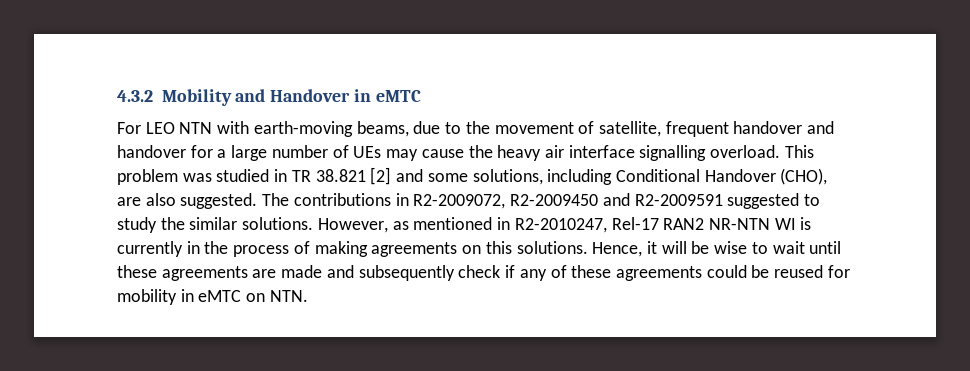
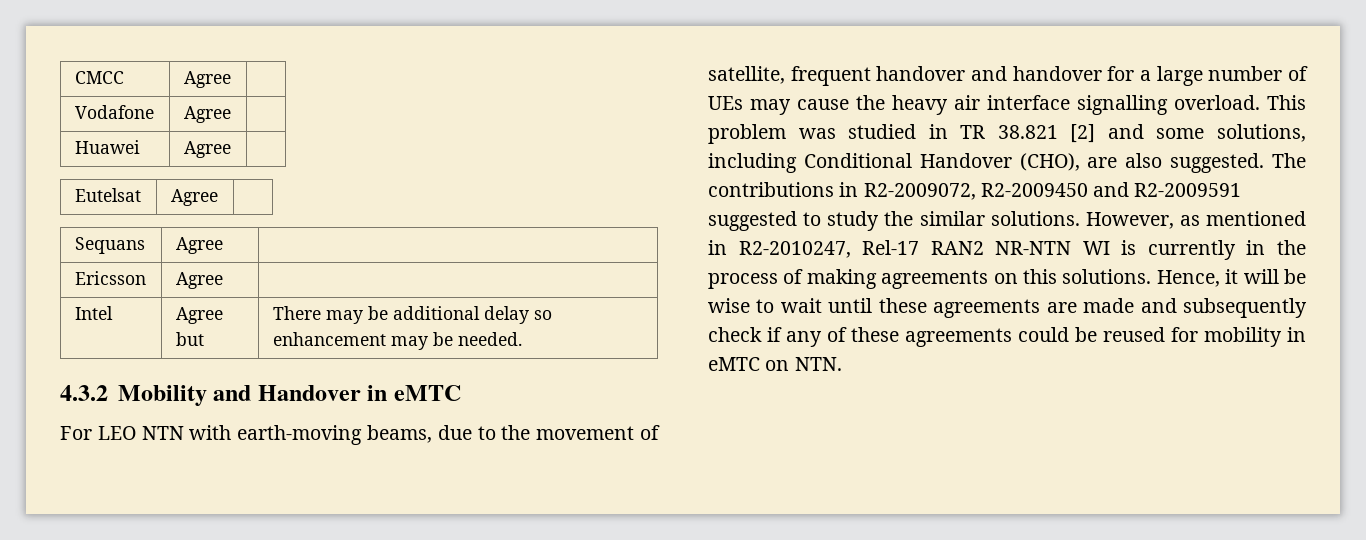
(117, 96) none -> [74,71,124,84] [183,71,231,88] [74,105,154,119] [183,106,231,123] [74,140,140,154] [183,141,231,158] [74,188,141,202] [170,189,218,206] [74,237,145,254] [175,237,223,254] [74,271,146,285] [175,272,223,289] [74,306,113,320] [175,307,223,324] [175,332,204,346] [272,306,552,324] [272,332,522,350] CMCC | Agree | // Vodafone | Agree | // Huawei | Agree | // Eutelsat | Agree | // Sequans | Agree | // Ericsson | Agree | // Intel | Agree but | There may be additional delay so enhancement may be needed. //

